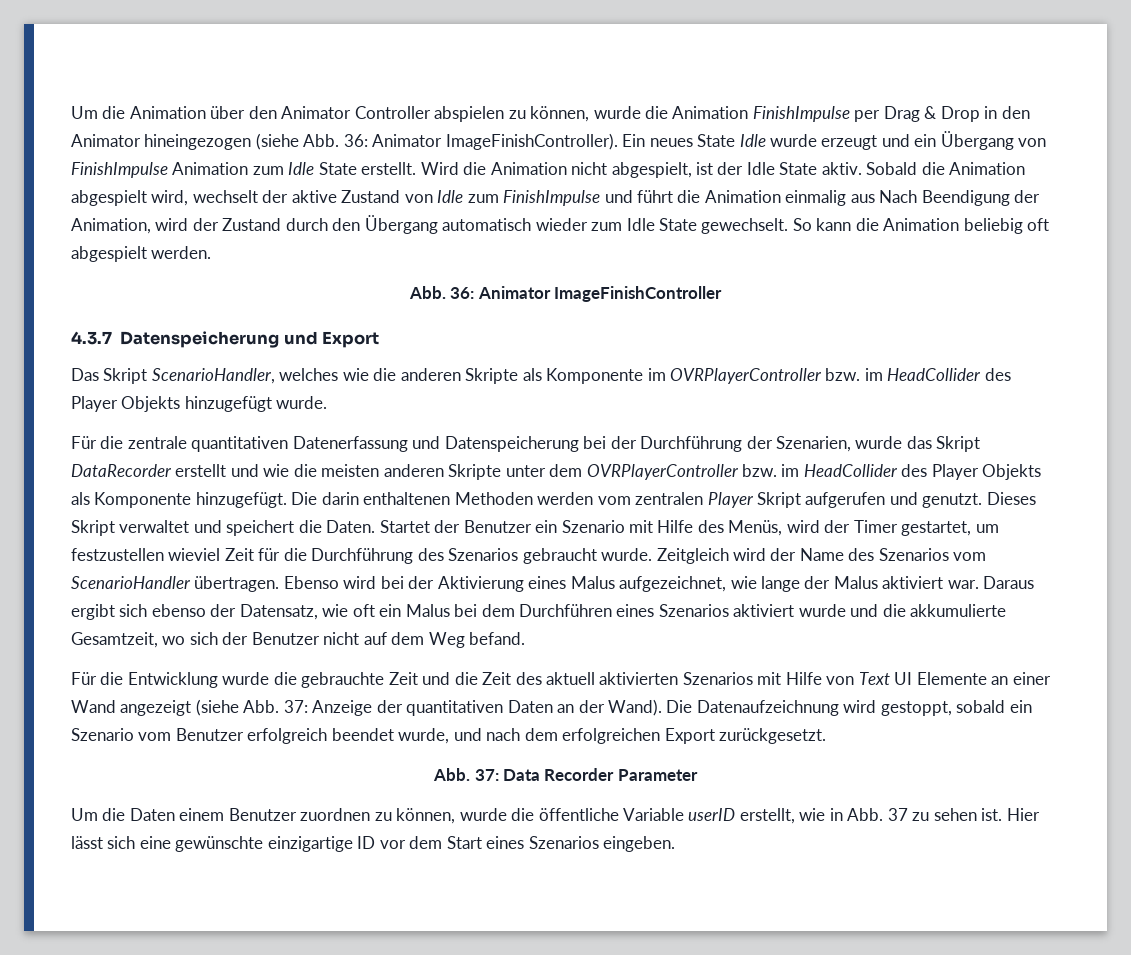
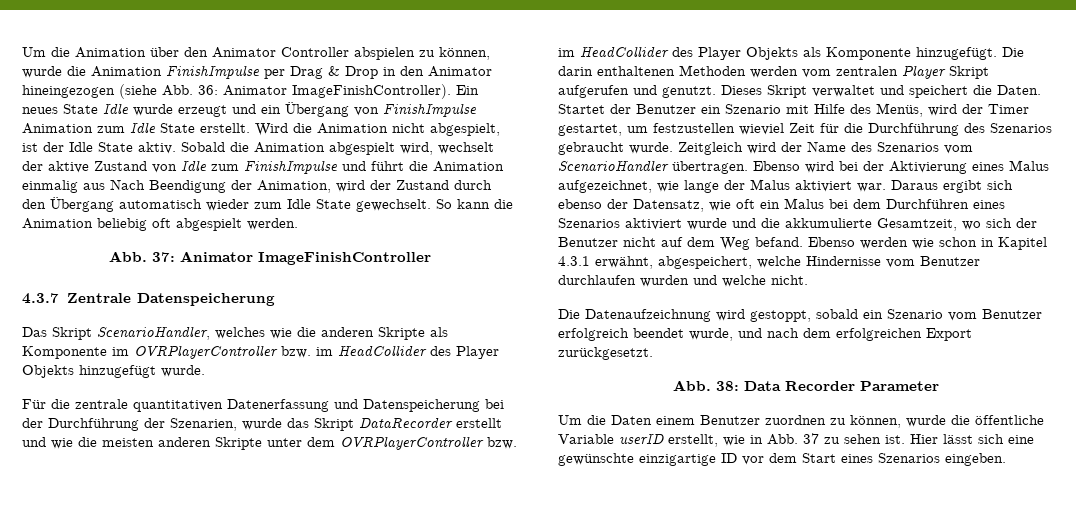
[450,287,475,299] 36: -> [152,252,175,262] 37:
[120,331,380,348] Datenspeicherung und Export -> [66,293,275,306] Zentrale Datenspeicherung
[71,672,1051,688] [71,699,663,716] // Für die Entwicklung wurde die gebrauchte Zeit und die Zeit des aktuell aktivierten Szenarios mit Hilfe von Text UI Elemente an einer Wand angezeigt (siehe Abb. 37: Anzeige der quantitativen Daten an der Wand). -> [808,237,1047,250] [558,256,980,269] [558,275,808,287] Ebenso werden wie schon in Kapitel 4.3.1 erwähnt, abgespeichert, welche Hindernisse vom Benutzer durchlaufen wurden und welche nicht. //
[474,769,499,781] 37: -> [716,381,739,391] 38:

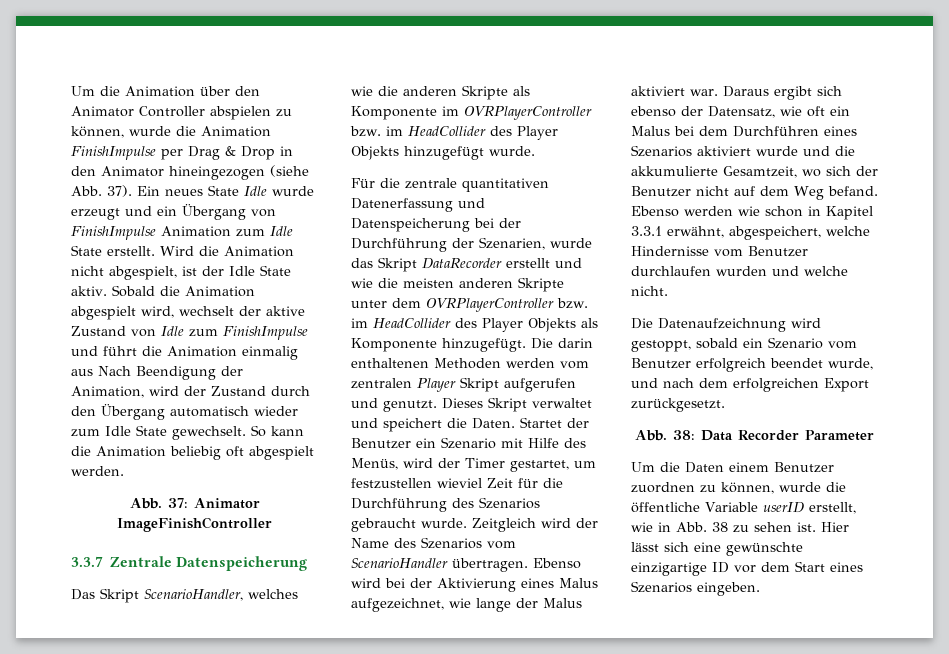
[198,84,451,99] 36: Animator ImageFinishController). -> [107,185,132,197] 37).
[22,293,59,304] 4.3.7 -> [71,556,103,567] 3.3.7
[558,256,590,266] 4.3.1 -> [631,226,662,236] 3.3.1
[803,433,819,444] 37 -> [712,522,728,532] 38

